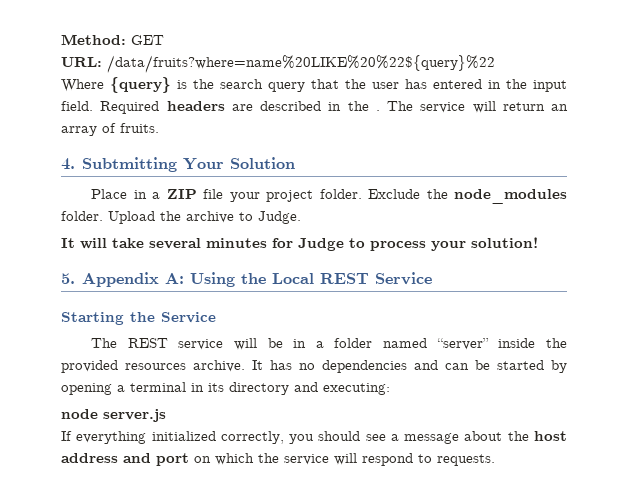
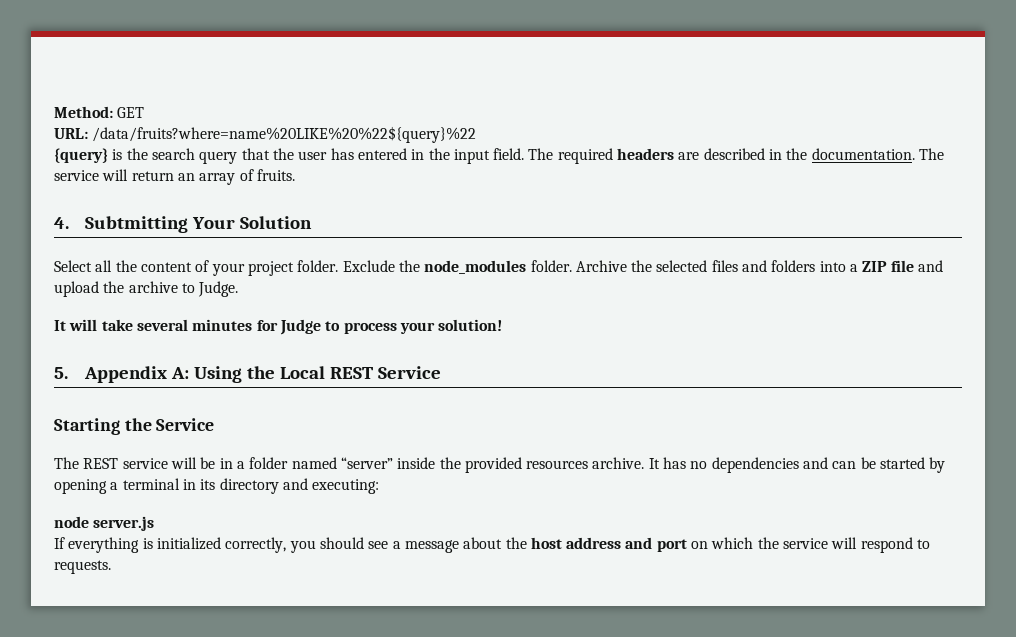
[61,79,104,92] Where -> (477, 134) none
[100,101,160,114] Required -> [528,148,613,164] The required
[375,110,380,111] . -> [811,148,915,160] documentation.
[91,189,224,199] Place in a ZIP file -> [54,260,210,272] Select all the content of
[108,211,155,224] Upload -> [575,260,944,272] [54,281,99,297] Archive the selected files and folders into a ZIP file and upload
(147, 437) none -> [142,538,153,549] is

